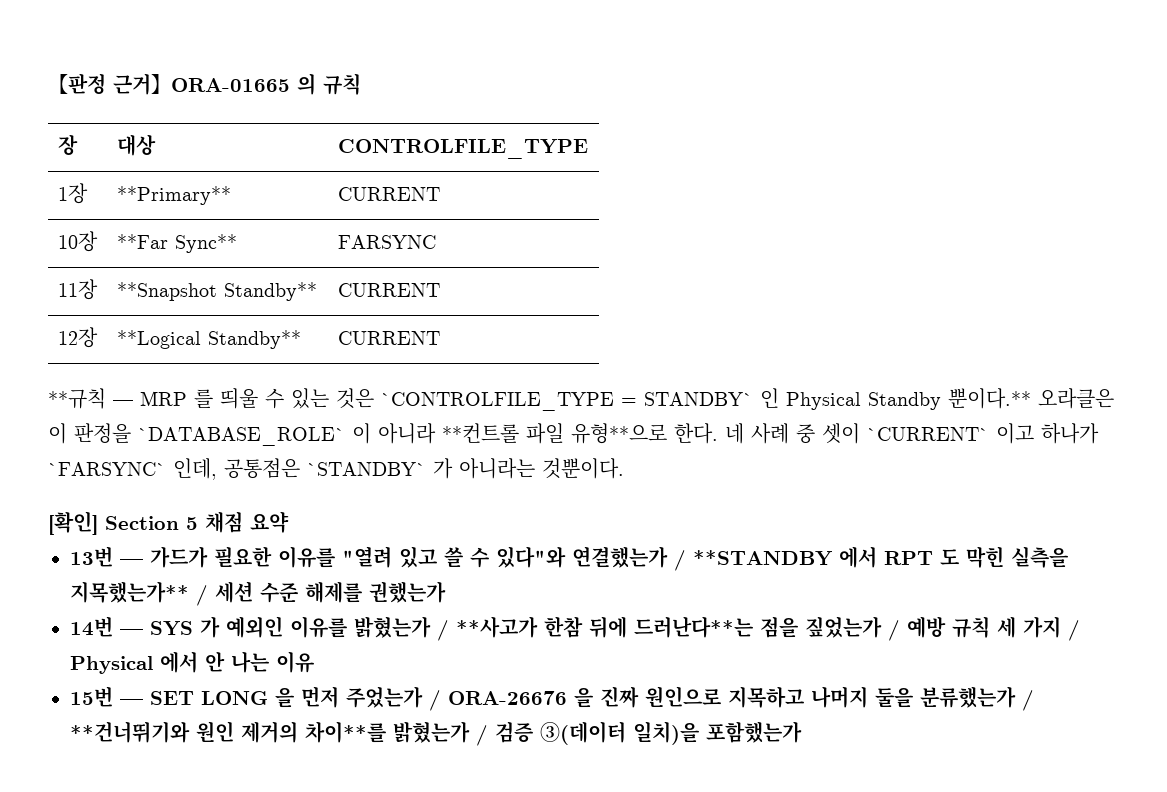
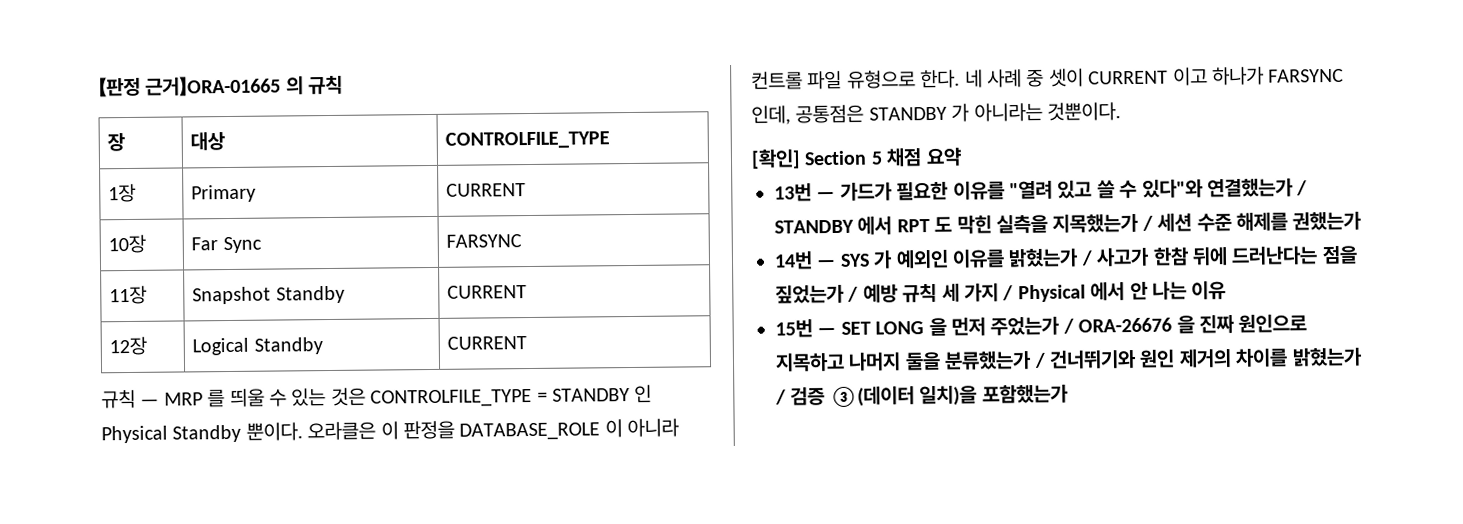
[116,186,231,205] **Primary** -> [191,184,257,203] Primary
[116,234,237,253] **Far Sync** -> [191,236,262,254] Far Sync
[116,282,317,301] **Snapshot Standby** -> [192,285,345,305] Snapshot Standby
[116,330,301,349] [337,331,440,345] [48,388,106,409] **Logical Standby** | CURRENT // **규칙 -> [192,337,323,356] [447,336,528,350] [101,389,136,409] Logical Standby | CURRENT // 규칙
[381,392,753,411] `CONTROLFILE_TYPE = STANDBY` -> [370,388,630,408] CONTROLFILE_TYPE = STANDBY
[948,388,1031,409] 뿐이다.** -> [245,422,303,441] 뿐이다.
[138,427,345,446] `DATABASE_ROLE` -> [459,422,601,441] DATABASE_ROLE
[442,423,667,444] **컨트롤 파일 유형**으로 -> [751,70,916,90] 컨트롤 파일 유형으로
[867,427,989,441] `CURRENT` -> [1088,70,1169,85] CURRENT
[48,462,166,476] `FARSYNC` -> [1268,68,1345,83] FARSYNC
[307,462,426,476] `STANDBY` -> [868,106,947,121] STANDBY
[693,550,832,566] **STANDBY -> [774,219,854,234] STANDBY
[70,581,189,603] 지목했는가** -> [1052,213,1140,233] 지목했는가
[456,616,538,638] **사고가 -> [1096,247,1151,267] 사고가
[634,616,753,638] 드러난다**는 -> [1231,246,1319,266] 드러난다는
[70,721,190,743] **건너뛰기와 -> [1049,349,1137,369] 건너뛰기와
[305,721,386,743] 차이**를 -> [1235,348,1289,367] 차이를

